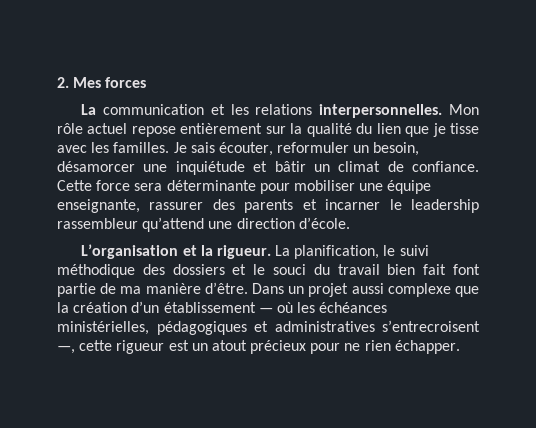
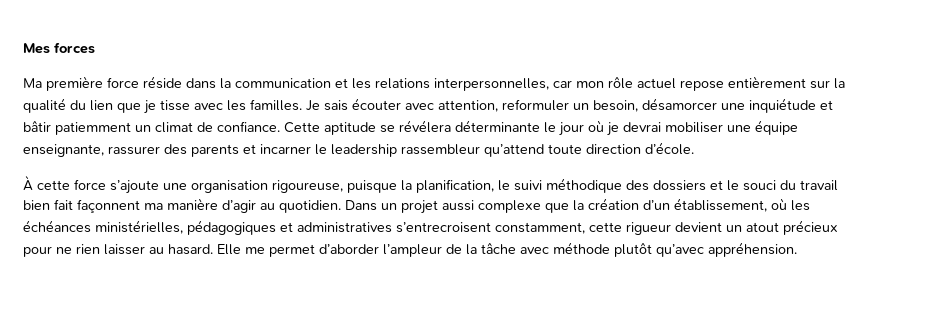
[57,77,69,88] 2. -> (23, 48) none
[81,104,97,115] La -> [23,76,231,91] Ma première force réside dans la
[319,104,479,118] interpersonnelles. Mon -> [434,78,604,91] interpersonnelles, car mon
[218,142,273,156] écouter, -> [352,98,498,112] écouter avec attention,
(306, 166) none -> [55,122,131,135] patiemment
[96,180,290,194] force sera déterminante pour -> [324,120,661,136] aptitude se révélera déterminante le jour où je devrai
[208,221,233,229] une -> [548,144,582,154] toute
[81,244,291,259] L’organisation et la rigueur. La -> [23,175,412,194] À cette force s’ajoute une organisation rigoureuse, puisque la
[453,264,481,275] [57,282,248,297] font partie de ma manière d’être. -> [77,198,341,213] façonnent ma manière d’agir au quotidien.
[163,302,273,313] établissement — -> [674,198,767,212] établissement,
[57,346,75,354] —, -> [495,222,585,234] constamment,
[168,340,189,351] est -> [675,222,722,232] devient
[394,340,460,354] échapper. -> [104,242,797,257] laisser au hasard. Elle me permet d’aborder l’ampleur de la tâche avec méthode plutôt qu’avec appréhension.

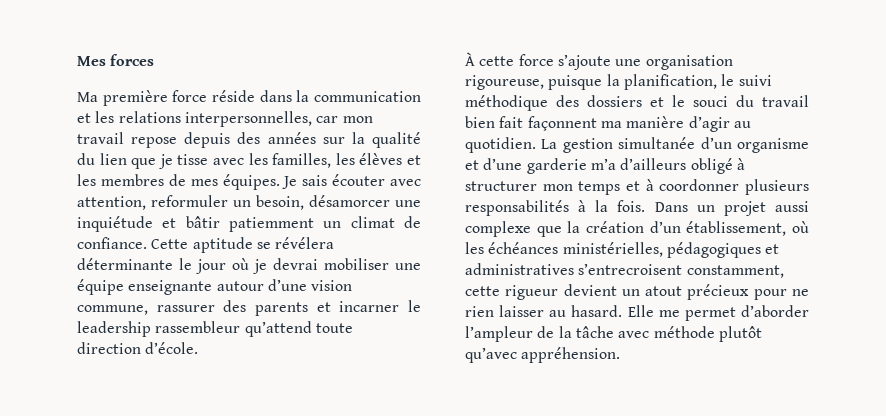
[608,76,806,91] rôle actuel repose entièrement -> [77,132,316,148] travail repose depuis des années
[250,99,302,111] familles. -> [272,153,422,168] [77,174,280,190] familles, les élèves et les membres de mes équipes.
[23,144,104,157] enseignante, -> [128,279,353,295] [77,305,148,315] enseignante autour d’une vision commune,
(341, 206) none -> [541,137,809,153] [465,158,745,174] [465,179,809,195] [465,200,646,216] La gestion simultanée d’un organisme et d’une garderie m’a d’ailleurs obligé à structurer mon temps et à coordonner plusieurs responsabilités à la fois.

